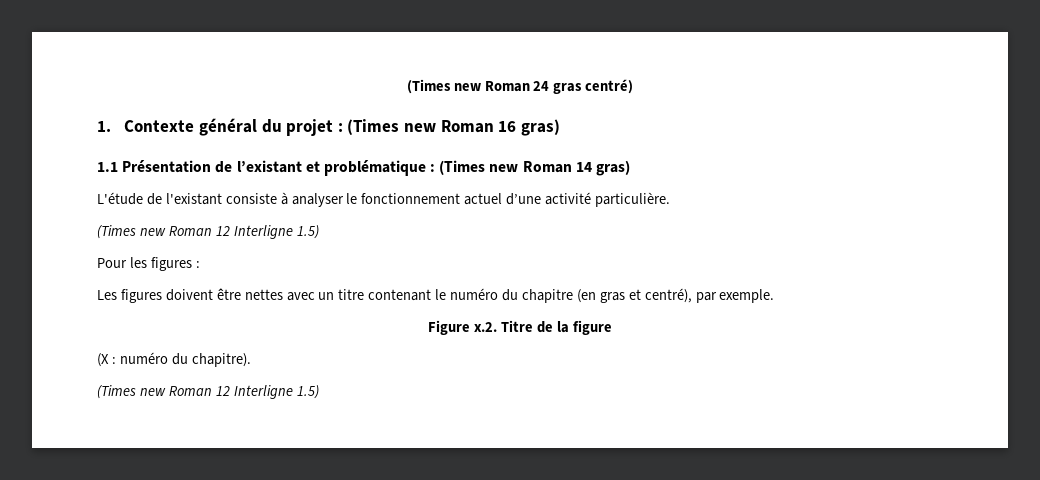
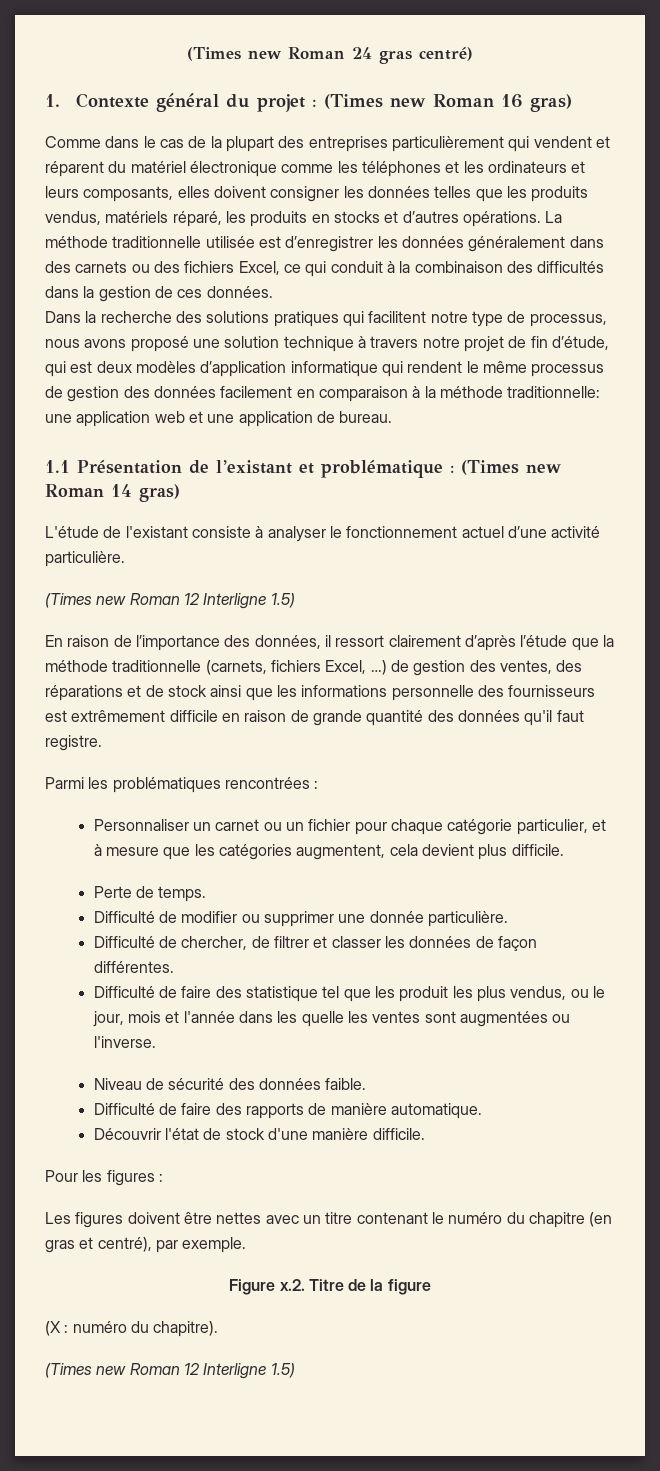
(560, 127) none -> [45,136,610,152] [45,161,586,177] [45,186,589,202] [45,211,563,227] [45,236,604,252] [45,261,605,277] [45,286,273,302] [45,311,607,327] [45,336,609,352] [45,361,605,377] [45,386,601,402] [45,411,393,427] // Comme dans le cas de la plupart des entreprises particulièrement qui vendent et réparent du matériel électronique comme les téléphones et les ordinateurs et leurs composants, elles doivent consigner les données telles que les produits vendus, matériels réparé, les produits en stocks et d’autres opérations. La méthode traditionnelle utilisée est d’enregistrer les données généralement dans des carnets ou des fichiers Excel, ce qui conduit à la combinaison des difficultés dans la gestion de ces données. // Dans la recherche des solutions pratiques qui facilitent notre type de processus, nous avons proposé une solution technique à travers notre projet de fin d’étude, qui est deux modèles d’application informatique qui rendent le même processus de gestion des données facilement en comparaison à la méthode traditionnelle: une application web et une application de bureau.
(319, 232) none -> [45,635,614,651] [45,660,583,676] [45,685,596,701] [45,710,584,726] [45,735,102,751] [45,777,319,793] [93,819,606,835] [93,844,564,860] [93,886,207,902] [93,911,508,927] [93,936,537,951] [93,961,174,973] [93,986,605,1002] [92,1011,571,1027] [93,1036,156,1048] [93,1078,367,1090] [93,1103,482,1119] [93,1128,425,1140] // En raison de l’importance des données, il ressort clairement d’après l’étude que la méthode traditionnelle (carnets, fichiers Excel, …) de gestion des ventes, des réparations et de stock ainsi que les informations personnelle des fournisseurs est extrêmement difficile en raison de grande quantité des données qu'il faut registre. // Parmi les problématiques rencontrées : // Personnaliser un carnet ou un fichier pour chaque catégorie particulier, et à mesure que les catégories augmentent, cela devient plus difficile. // Perte de temps. // Difficulté de modifier ou supprimer une donnée particulière. // Difficulté de chercher, de filtrer et classer les données de façon différentes. // Difficulté de faire des statistique tel que les produit les plus vendus, ou le jour, mois et l'année dans les quelle les ventes sont augmentées ou l'inverse. // Niveau de sécurité des données faible. // Difficulté de faire des rapports de manière automatique. // Découvrir l'état de stock d'une manière difficile.

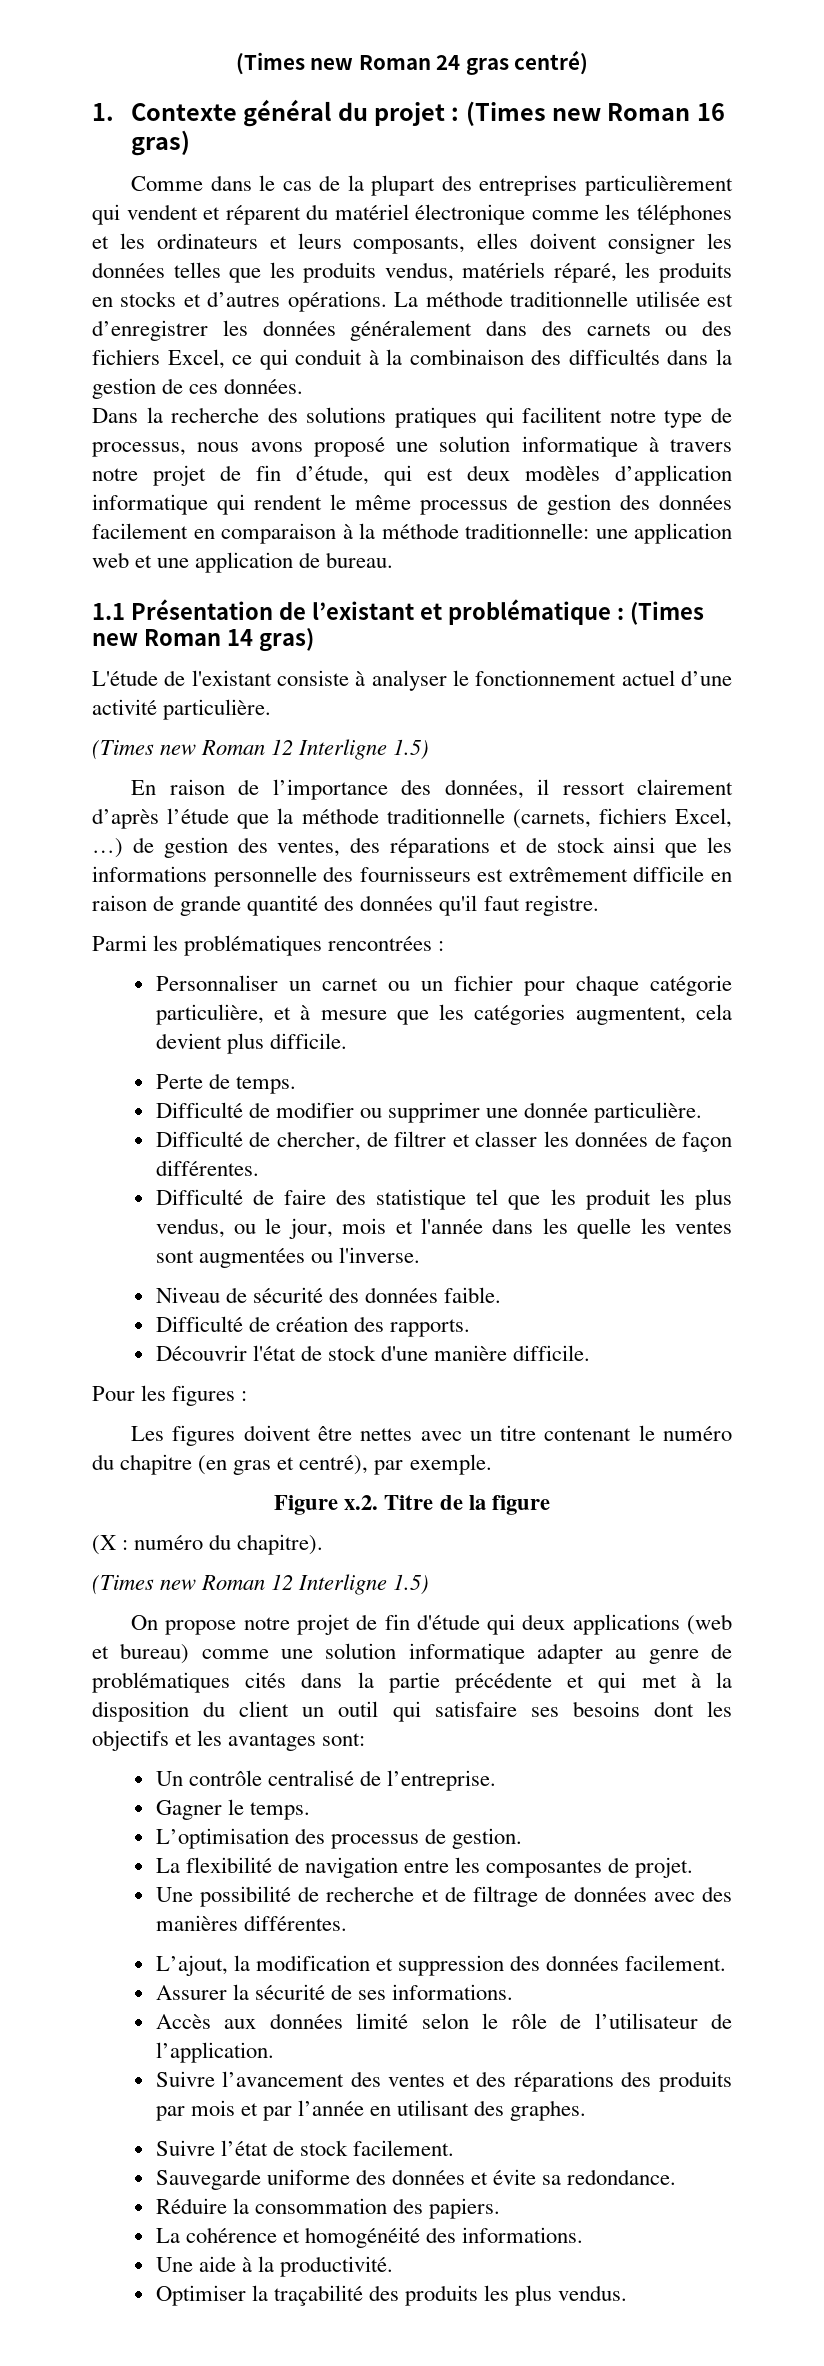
[283,336,354,352] technique -> [521,436,638,457] informatique
[516,819,588,835] particulier, -> [155,1004,264,1025] particulière,
[181,1103,482,1119] faire des rapports de manière automatique. -> [275,1316,470,1337] création des rapports.
(295, 1370) none -> [131,1614,732,1635] [92,1643,732,1664] [92,1672,732,1693] [92,1701,733,1722] [92,1730,366,1751] [155,1770,496,1791] [155,1799,310,1820] [155,1828,522,1849] [155,1857,694,1878] [155,1886,732,1907] [155,1915,347,1931] [155,1955,727,1976] [155,1984,514,2000] [155,2013,732,2029] [155,2042,274,2063] [155,2071,732,2092] [155,2100,587,2121] [155,2140,454,2156] [155,2169,677,2190] [155,2198,500,2219] [155,2227,584,2248] [155,2256,393,2277] [155,2285,628,2306] // On propose notre projet de fin d'étude qui deux applications (web et bureau) comme une solution informatique adapter au genre de problématiques cités dans la partie précédente et qui met à la disposition du client un outil qui satisfaire ses besoins dont les objectifs et les avantages sont: // Un contrôle centralisé de l’entreprise. // Gagner le temps. // L’optimisation des processus de gestion. // La flexibilité de navigation entre les composantes de projet. // Une possibilité de recherche et de filtrage de données avec des manières différentes. // L’ajout, la modification et suppression des données facilement. // Assurer la sécurité de ses informations. // Accès aux données limité selon le rôle de l’utilisateur de l’application. // Suivre l’avancement des ventes et des réparations des produits par mois et par l’année en utilisant des graphes. // Suivre l’état de stock facilement. // Sauvegarde uniforme des données et évite sa redondance. // Réduire la consommation des papiers. // La cohérence et homogénéité des informations. // Une aide à la productivité. // Optimiser la traçabilité des produits les plus vendus.

